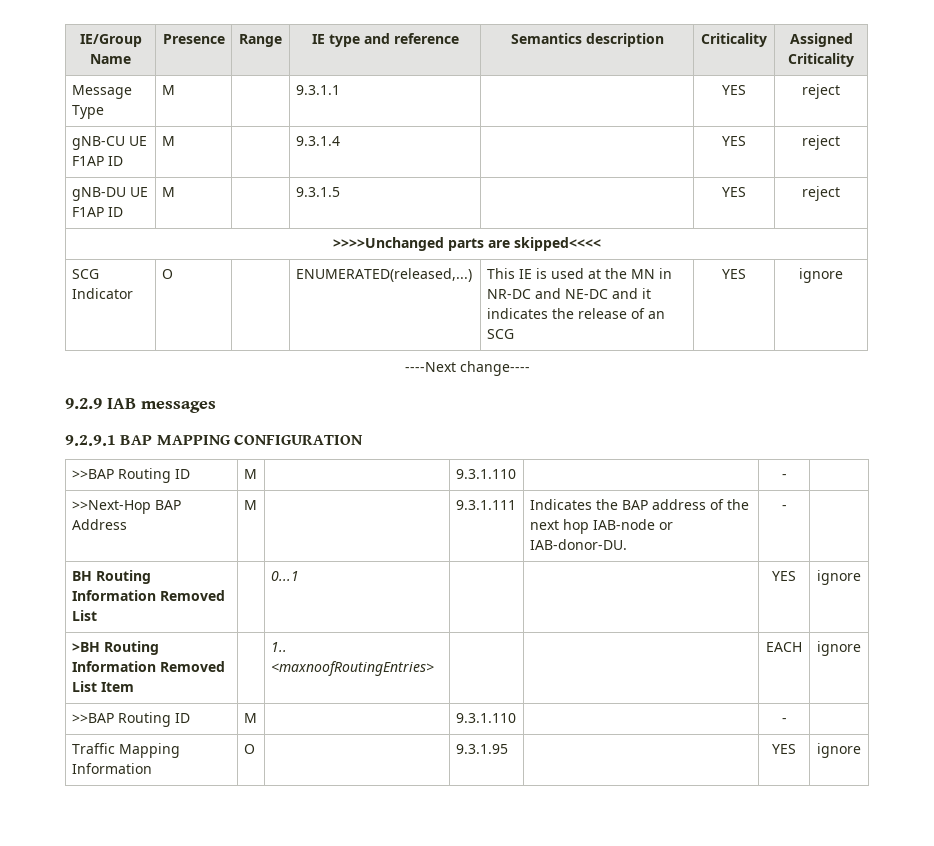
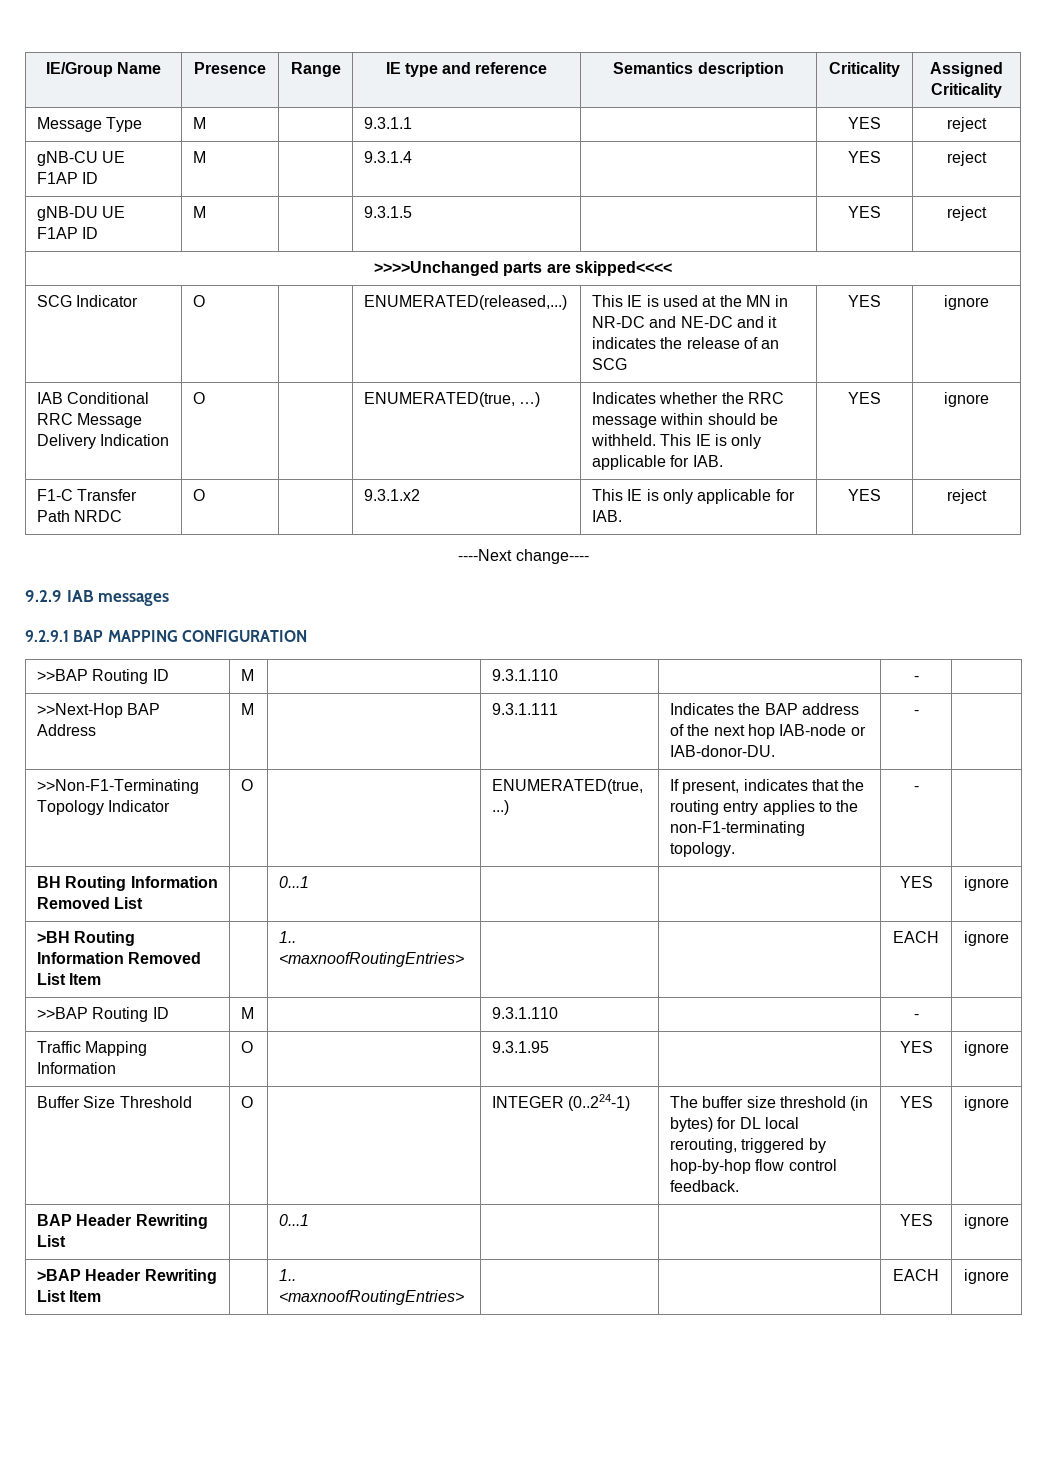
(843, 275) none -> [36,392,150,404] [36,413,143,428] [36,434,170,449] [192,392,205,404] [363,392,541,407] [591,392,784,404] [591,413,778,428] [590,434,762,449] [591,455,723,470] [848,392,881,404] [944,392,989,407] [36,489,138,501] [36,510,123,522] [192,489,205,501] [363,489,420,501] [591,489,795,504] [591,510,622,522] [848,489,881,501] [947,489,987,504] // IAB Conditional RRC Message Delivery Indication | O | | ENUMERATED(true, …) | Indicates whether the RRC message within should be withheld. This IE is only applicable for IAB. | YES | ignore // F1-C Transfer Path NRDC | O | | 9.3.1.x2 | This IE is only applicable for IAB. | YES | reject
(787, 507) none -> [36,779,199,794] [36,800,171,815] [240,779,253,791] [491,779,643,794] [491,800,509,815] [669,779,865,794] [669,800,859,815] [669,821,805,836] [669,842,735,857] [913,786,919,791] // >>Non-F1-Terminating Topology Indicator | O | | ENUMERATED(true, ...) | If present, indicates that the routing entry applies to the non-F1-terminating topology. | - |
(861, 750) none -> [36,1096,192,1108] [240,1096,253,1108] [491,1094,631,1111] [669,1096,869,1111] [669,1117,799,1132] [669,1138,826,1153] [669,1159,837,1174] [669,1180,739,1192] [899,1096,933,1108] [964,1096,1009,1111] [36,1214,208,1229] [36,1235,66,1247] [278,1214,309,1226] [899,1214,933,1226] [964,1214,1009,1229] [36,1269,217,1284] [36,1290,102,1302] [278,1269,296,1281] [278,1290,464,1305] [893,1269,939,1281] [964,1269,1009,1284] // Buffer Size Threshold | O | | INTEGER (0..224-1) | The buffer size threshold (in bytes) for DL local rerouting, triggered by hop-by-hop flow control feedback. | YES | ignore // BAP Header Rewriting List | | 0...1 | | | YES | ignore // >BAP Header Rewriting List Item | | 1.. <maxnoofRoutingEntries> | | | EACH | ignore

